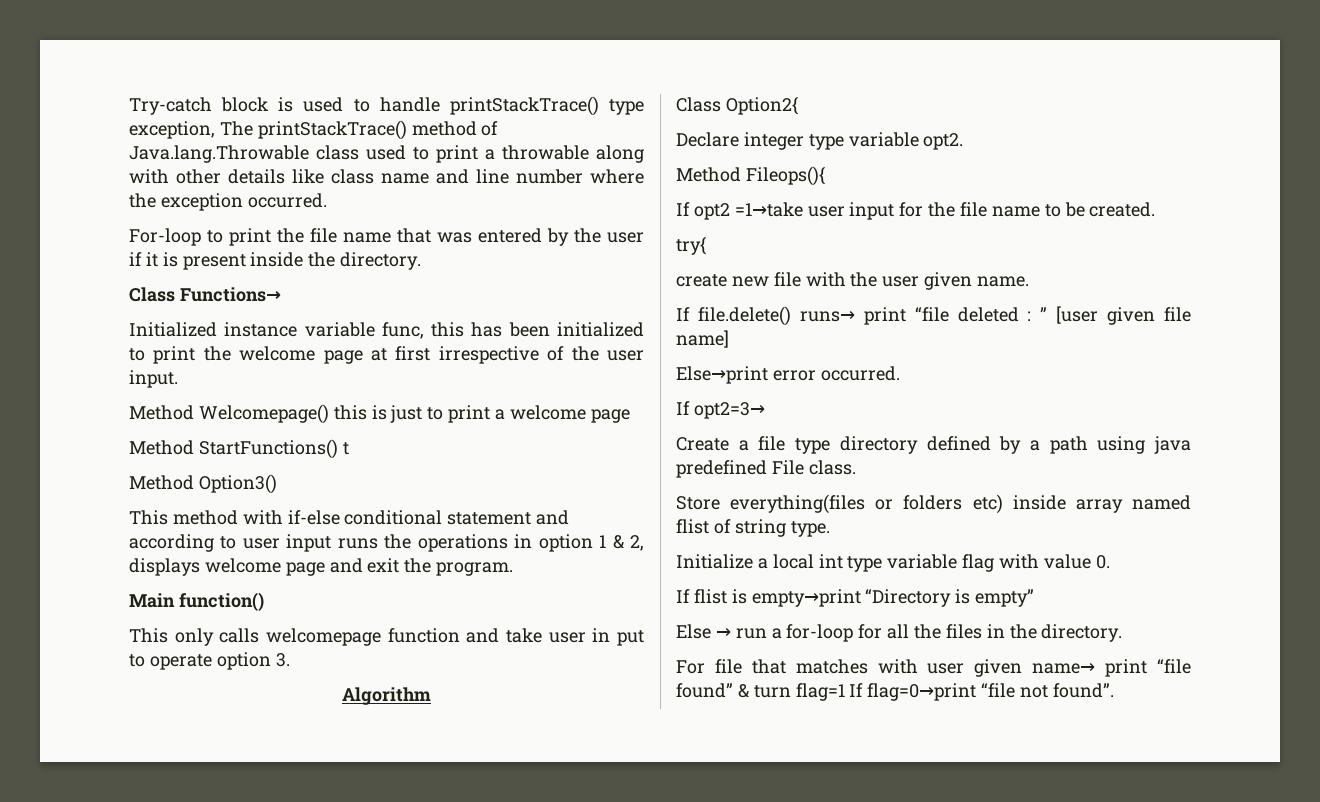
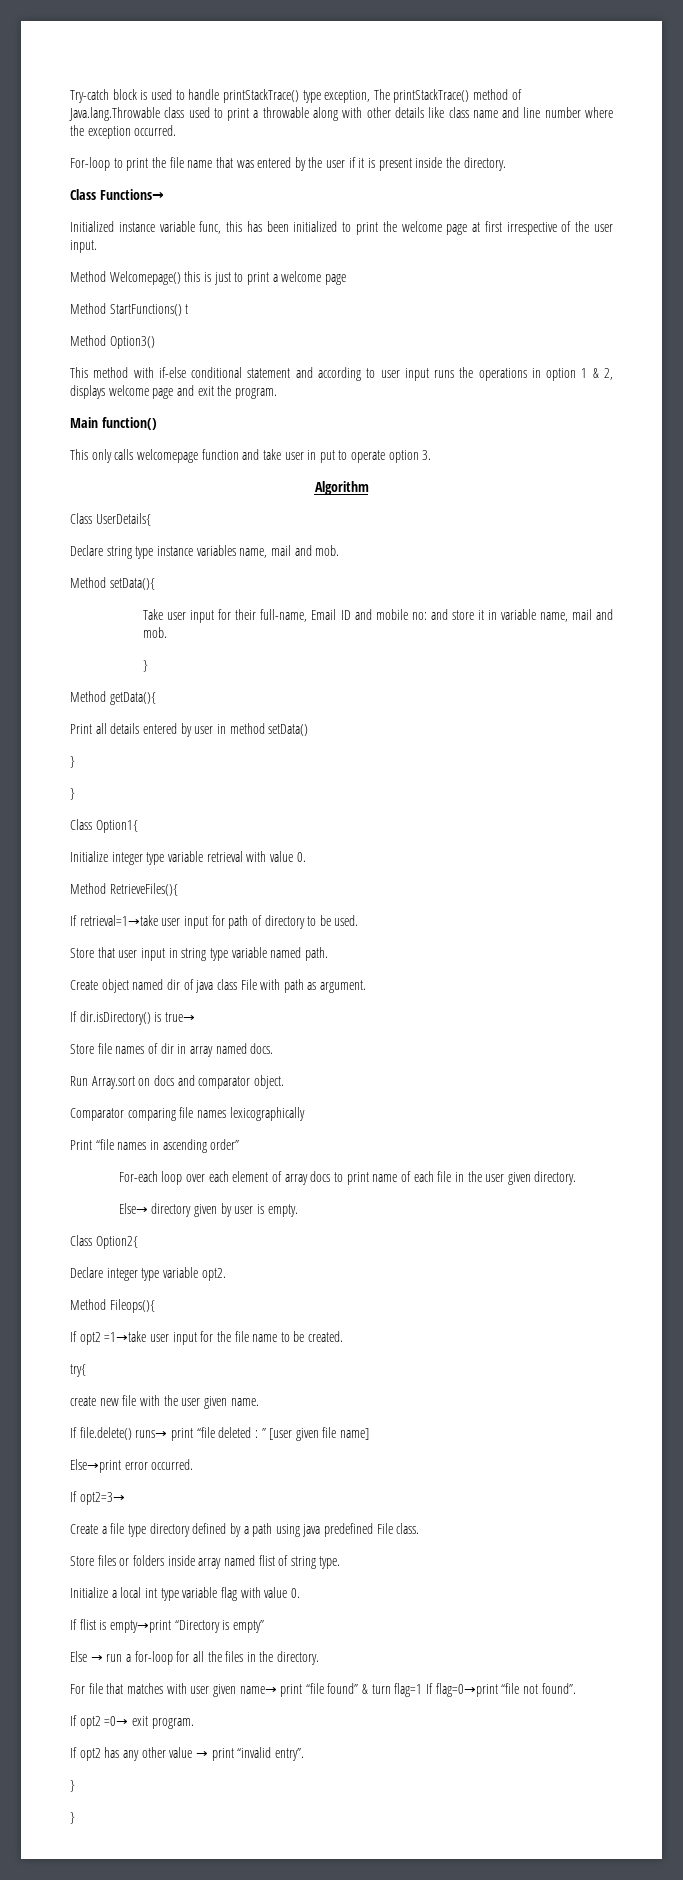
(431, 696) none -> [70,513,151,526] [70,545,340,559] [70,577,155,590] [143,609,614,623] [143,627,168,638] [143,660,149,672] [70,691,156,705] [70,723,309,737] [70,756,75,768] [70,788,75,800] [70,819,138,833] [70,851,306,865] [70,883,178,896] [70,915,359,929] [70,947,328,961] [70,979,367,993] [70,1011,195,1025] [70,1043,274,1057] [70,1075,284,1089] [70,1107,305,1121] [70,1139,240,1153] [118,1171,577,1185] [118,1203,298,1217] // Class UserDetails{ // Declare string type instance variables name, mail and mob. // Method setData(){ // Take user input for their full-name, Email ID and mobile no: and store it in variable name, mail and mob. // } // Method getData(){ // Print all details entered by user in method setData() // } // } // Class Option1{ // Initialize integer type variable retrieval with value 0. // Method RetrieveFiles(){ // If retrieval=1→take user input for path of directory to be used. // Store that user input in string type variable named path. // Create object named dir of java class File with path as argument. // If dir.isDirectory() is true→ // Store file names of dir in array named docs. // Run Array.sort on docs and comparator object. // Comparator comparing file names lexicographically // Print “file names in ascending order” // For-each loop over each element of array docs to print name of each file in the user given directory. // Else→ directory given by user is empty.
[730,494,866,514] everything(files -> [97,1555,116,1566] files
[972,494,1003,514] etc) -> (164, 1560) none
(1114, 690) none -> [70,1715,194,1729] [70,1747,304,1761] [70,1780,75,1792] [70,1812,75,1824] // If opt2 =0→ exit program. // If opt2 has any other value → print “invalid entry”. // } // }

